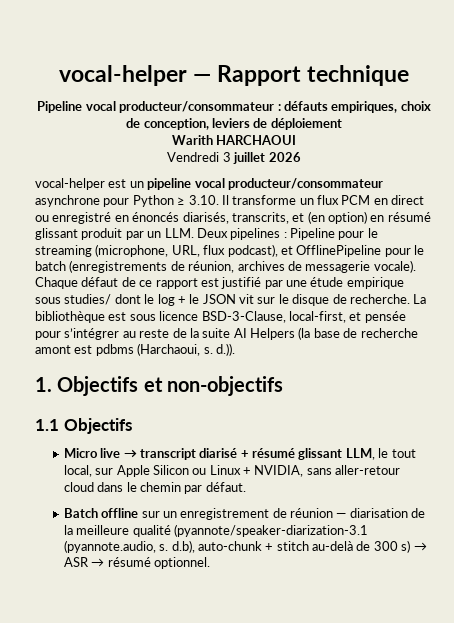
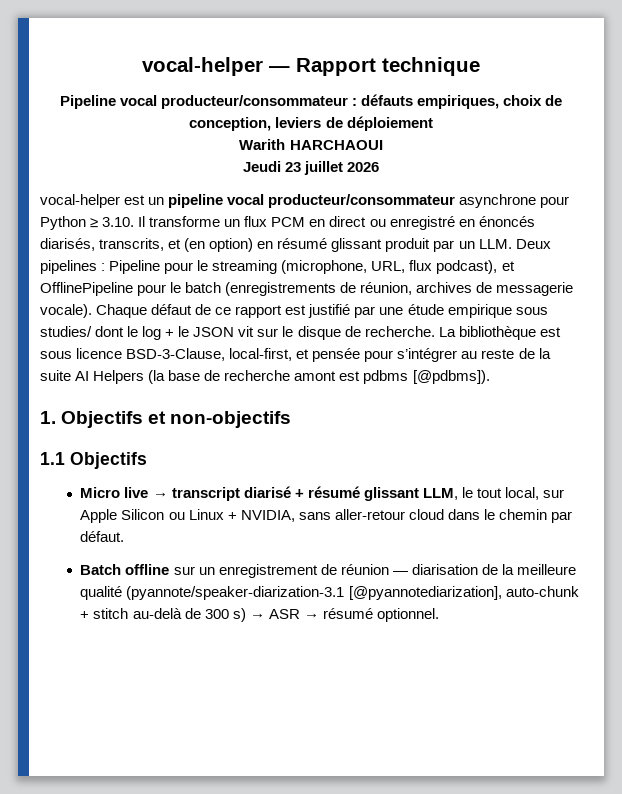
[167,152,231,162] Vendredi 3 -> [242,161,301,172] Jeudi 23
[137,343,235,356] (Harchaoui, s. d.)). -> [412,370,490,384] [@pdbms]).
[63,540,195,553] (pyannote.audio, s. d.b), -> [348,586,502,600] [@pyannotediarization],

